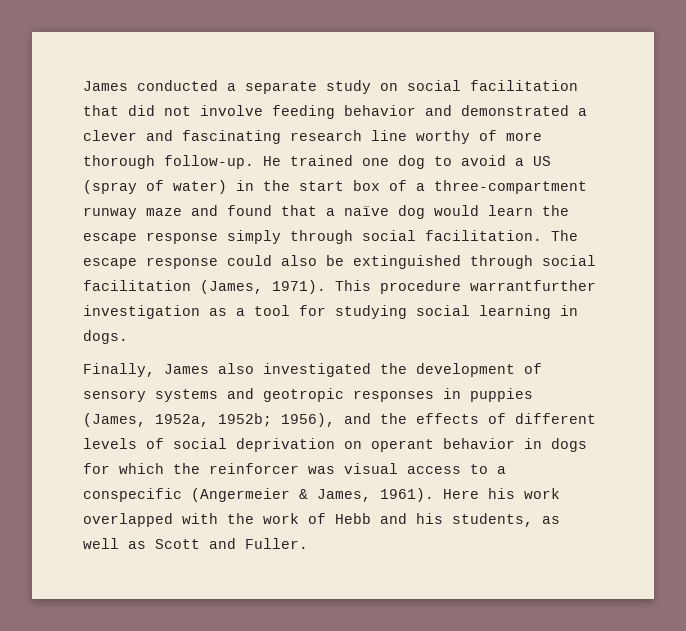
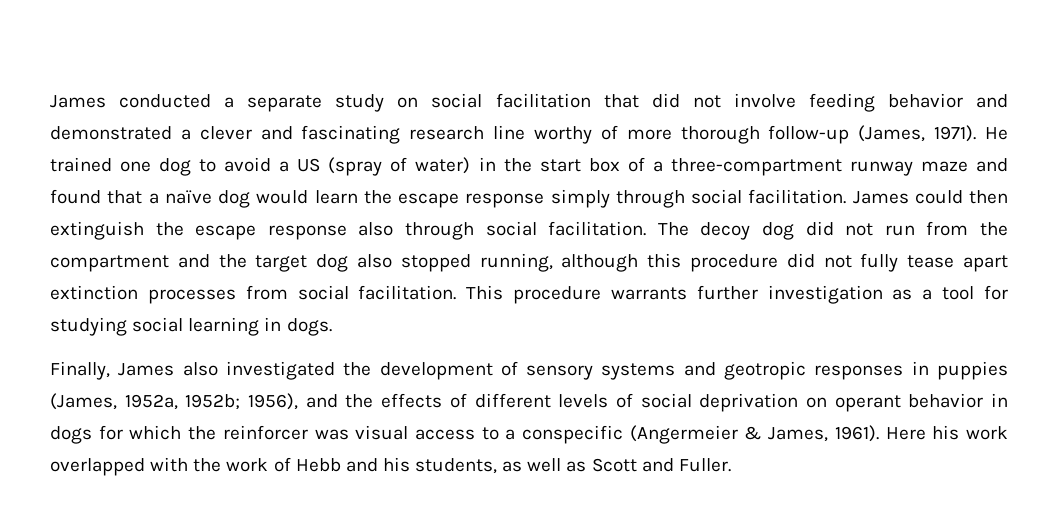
[164,155,254,169] follow-up. -> [768,125,977,144] follow-up (James, 1971).
[551,230,578,241] [83,255,596,269] [83,280,596,294] The escape response could also be extinguished through social facilitation (James, 1971). This procedure warrantfurther -> [852,190,1008,204] [50,221,1009,240] [50,253,1008,272] [50,285,758,304] James could then extinguish the escape response also through social facilitation. The decoy dog did not run from the compartment and the target dog also stopped running, although this procedure did not fully tease apart extinction processes from social facilitation. This procedure warrants further

